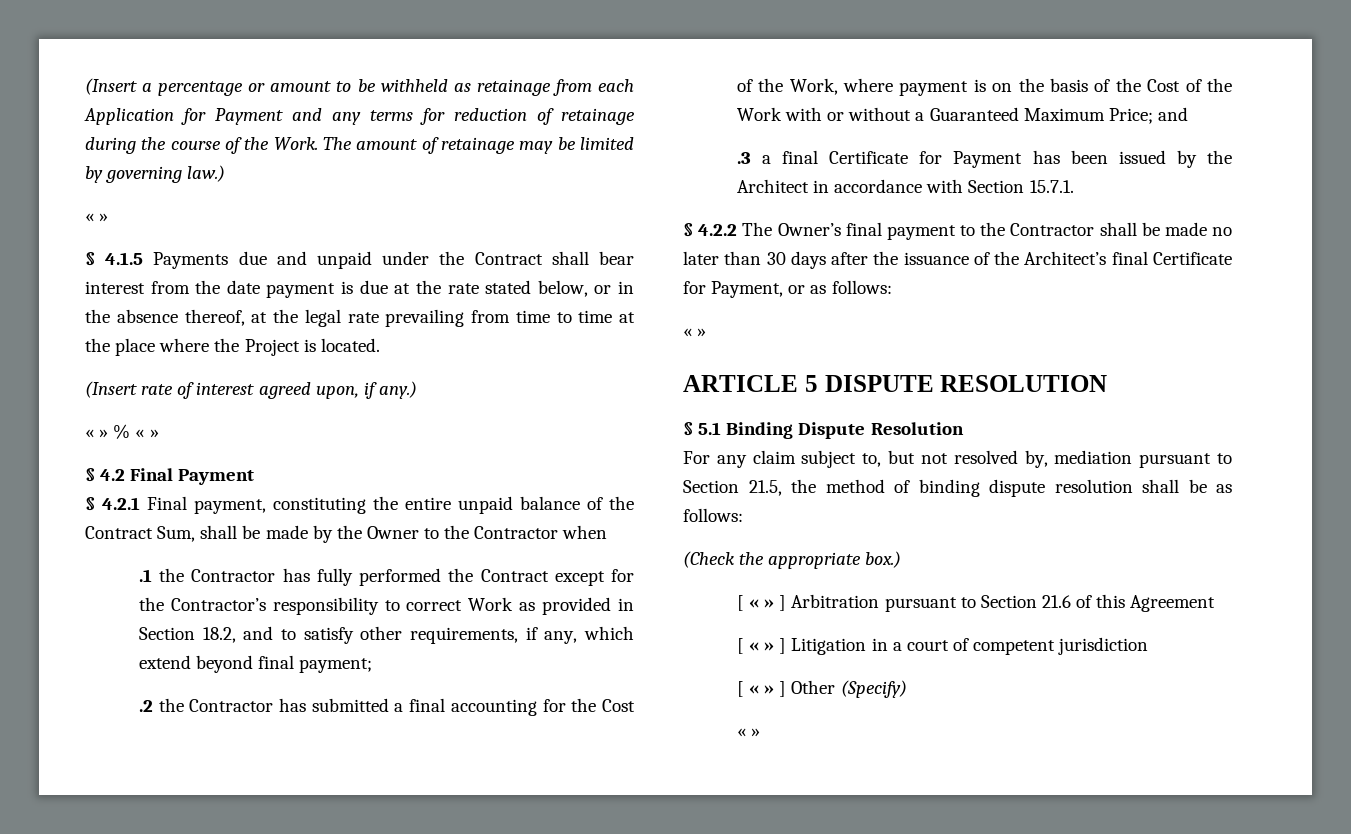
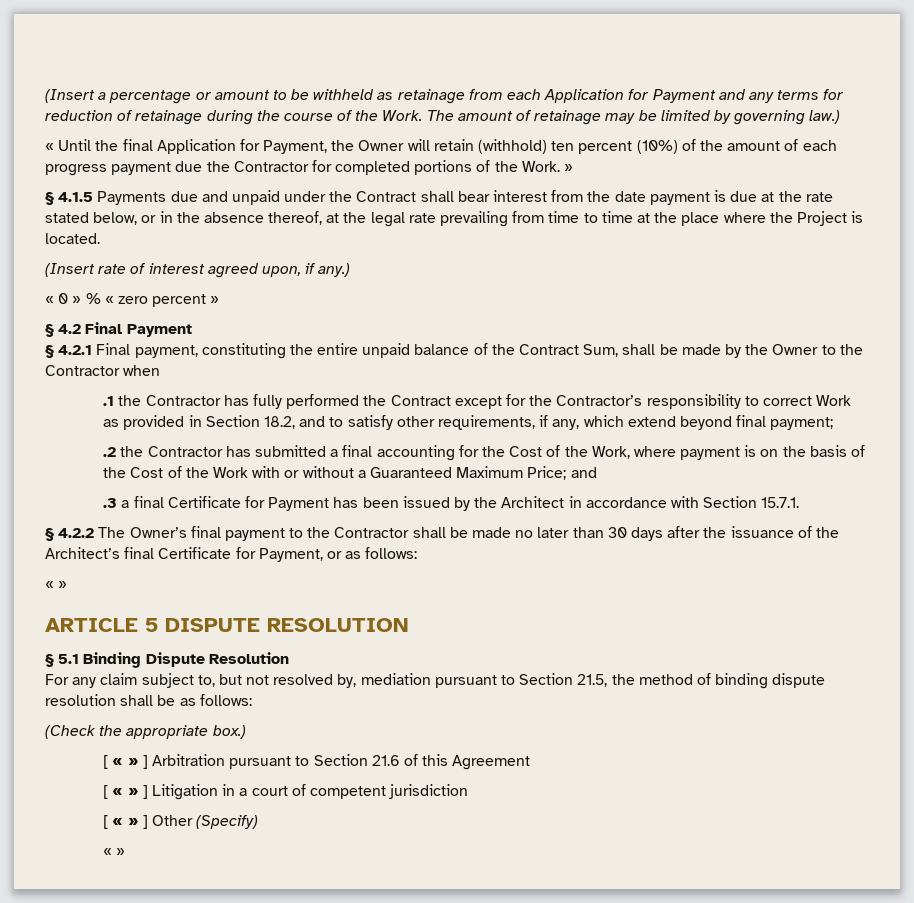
(94, 217) none -> [58,139,837,154] [45,160,560,176] Until the final Application for Payment, the Owner will retain (withhold) ten percent (10%) of the amount of each progress payment due the Contractor for completed portions of the Work.
(94, 433) none -> [58,293,69,304] 0
(145, 433) none -> [117,294,207,307] zero percent

